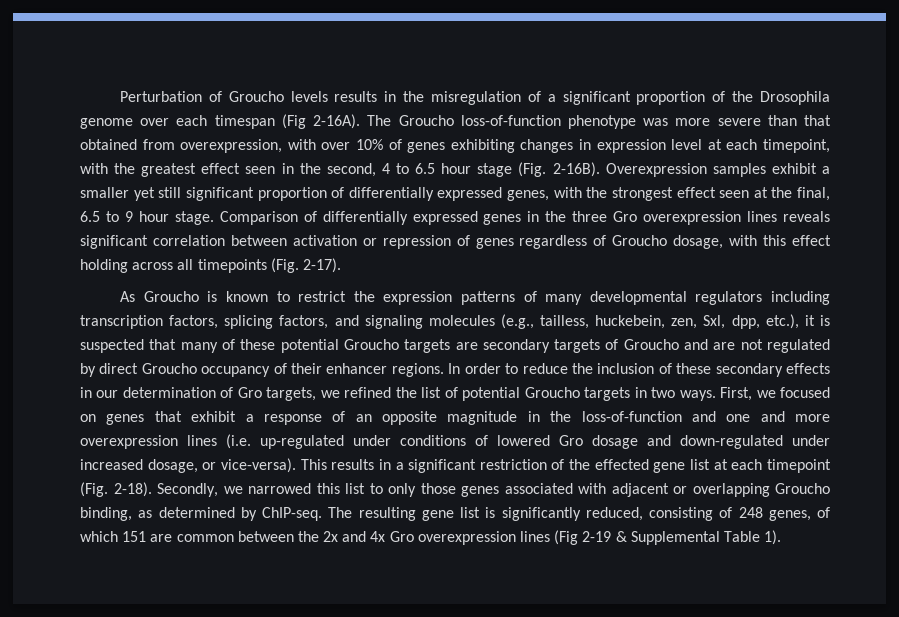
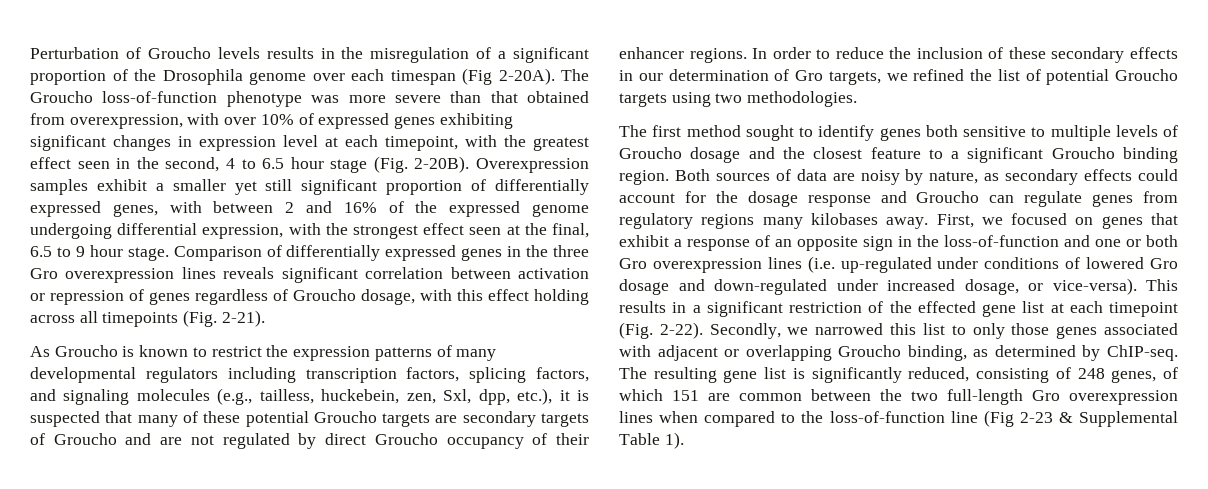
[313,114,361,129] 2-16A). -> [498,68,555,85] 2-20A).
(402, 144) none -> [318,113,390,129] expressed
(515, 146) none -> [30,135,106,151] significant
[552,162,600,177] 2-16B). -> [414,156,470,173] 2-20B).
(582, 192) none -> [213,201,590,217] [30,223,321,239] between 2 and 16% of the expressed genome undergoing differential expression, with
[302,258,341,273] 2-17). -> [221,310,265,327] 2-21).
[634,387,716,401] in two ways. -> [671,91,858,107] [619,125,1178,141] [619,147,1178,163] [619,169,1178,185] [619,191,1178,207] [619,213,929,229] using two methodologies. // The first method sought to identify genes both sensitive to multiple levels of Groucho dosage and the closest feature to a significant Groucho binding region. Both sources of data are noisy by nature, as secondary effects could account for the dosage response and Groucho can regulate genes from regulatory regions many kilobases away.
[447,411,518,425] magnitude -> [863,236,893,251] sign
[760,411,830,422] and more -> [1126,235,1178,247] [619,258,647,269] or both Gro
[113,482,152,497] 2-18). -> [659,322,703,339] 2-22).
[323,530,612,545] 2x and 4x Gro overexpression lines (Fig 2-19 -> [911,389,1178,405] [619,410,1053,427] two full-length Gro overexpression lines when compared to the loss-of-function line (Fig 2-23

